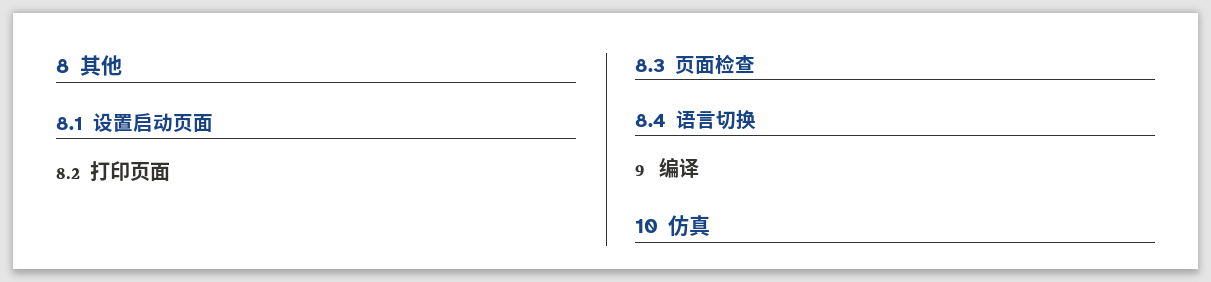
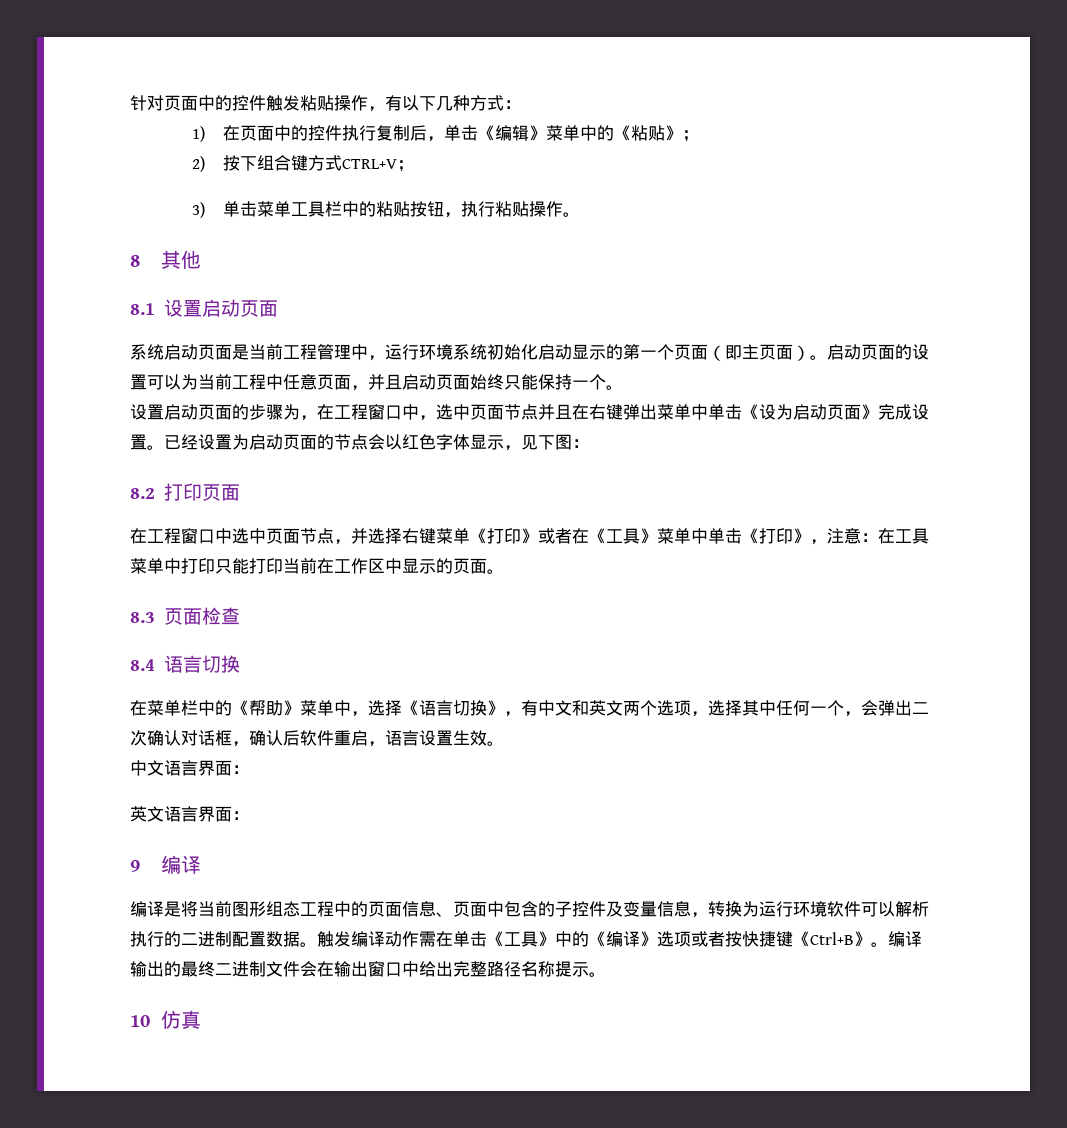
(56, 66) none -> [130,95,521,112] [191,125,699,142] [191,155,414,172] [191,201,580,218] 针对页面中的控件触发粘贴操作，有以下几种方式： // 1)在页面中的控件执行复制后，单击《编辑》菜单中的《粘贴》； // 2)按下组合键方式CTRL+V； // 3)单击菜单工具栏中的粘贴按钮，执行粘贴操作。 //
[56,161,170,181] 8.2打印页面 -> [130,344,929,361] [130,374,623,391] [130,404,929,421] [130,434,589,451] [130,483,240,501] [130,528,929,545] [130,558,504,574] 系统启动页面是当前工程管理中，运行环境系统初始化启动显示的第一个页面（即主页面）。启动页面的设置可以为当前工程中任意页面，并且启动页面始终只能保持一个。 // 设置启动页面的步骤为，在工程窗口中，选中页面节点并且在右键弹出菜单中单击《设为启动页面》完成设置。已经设置为启动页面的节点会以红色字体显示，见下图： // 8.2打印页面 // 在工程窗口中选中页面节点，并选择右键菜单《打印》或者在《工具》菜单中单击《打印》，注意：在工具菜单中打印只能打印当前在工作区中显示的页面。
[635,157,700,178] 9编译 -> [130,700,929,717] [130,730,504,747] [130,760,249,776] [130,806,249,822] [130,855,201,874] [130,901,929,918] [130,931,922,947] [130,961,606,977] 在菜单栏中的《帮助》菜单中，选择《语言切换》，有中文和英文两个选项，选择其中任何一个，会弹出二次确认对话框，确认后软件重启，语言设置生效。 // 中文语言界面： // 英文语言界面： // 9编译 // 编译是将当前图形组态工程中的页面信息、页面中包含的子控件及变量信息，转换为运行环境软件可以解析执行的二进制配置数据。触发编译动作需在单击《工具》中的《编译》选项或者按快捷键《Ctrl+B》。编译输出的最终二进制文件会在输出窗口中给出完整路径名称提示。

